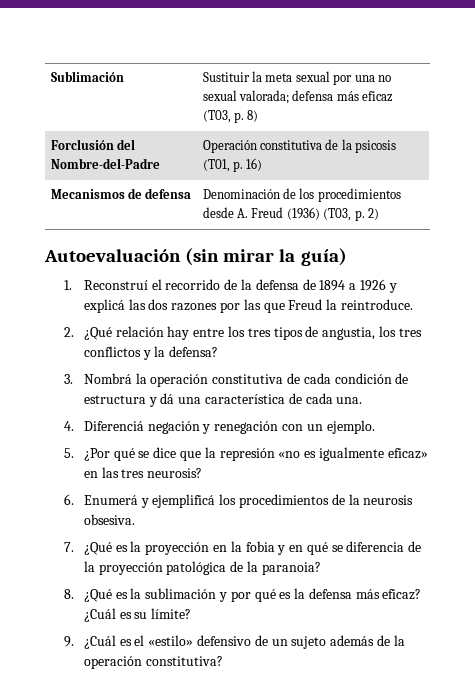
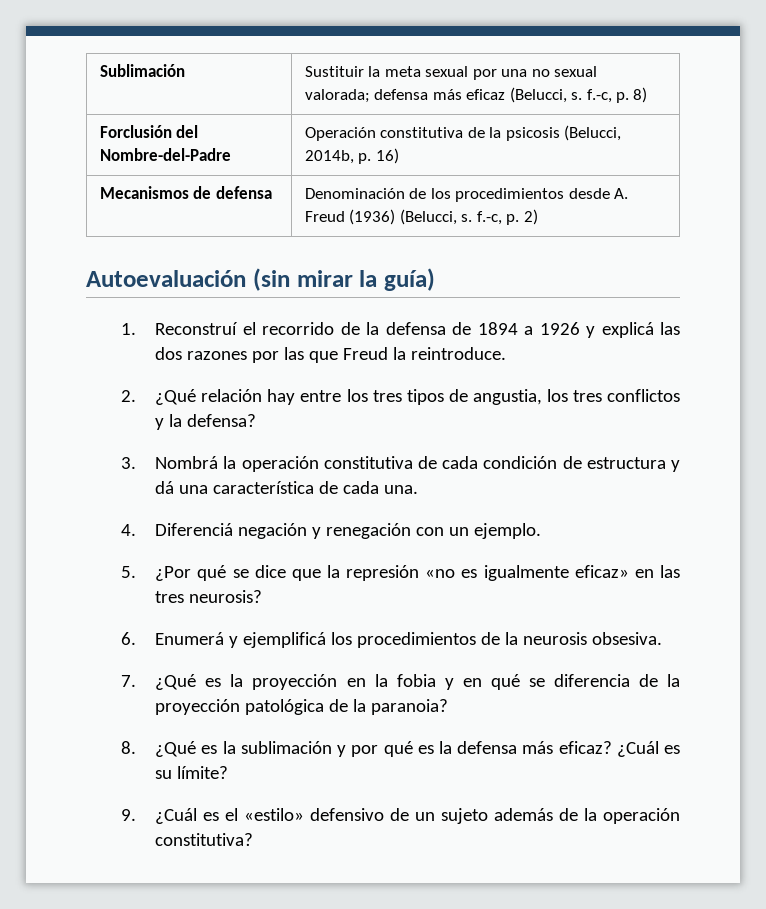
[202,110,231,123] (T03, -> [509,87,612,103] (Belucci, s. f.-c,
[202,159,230,172] (T01, -> [564,125,622,141] [304,150,354,164] (Belucci, 2014b,
[323,208,352,221] (T03, -> [399,209,502,225] (Belucci, s. f.-c,

